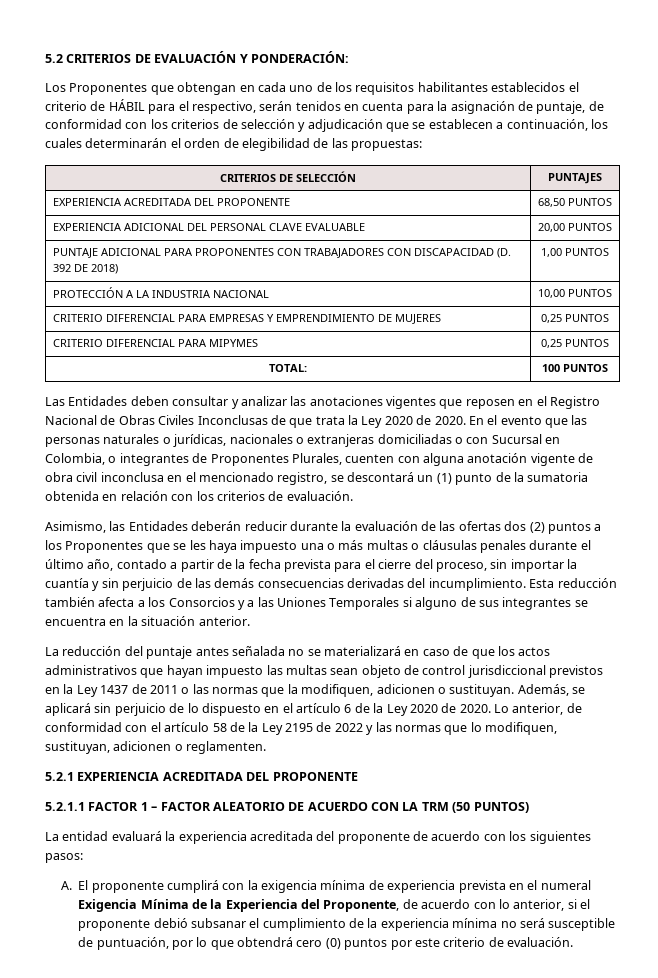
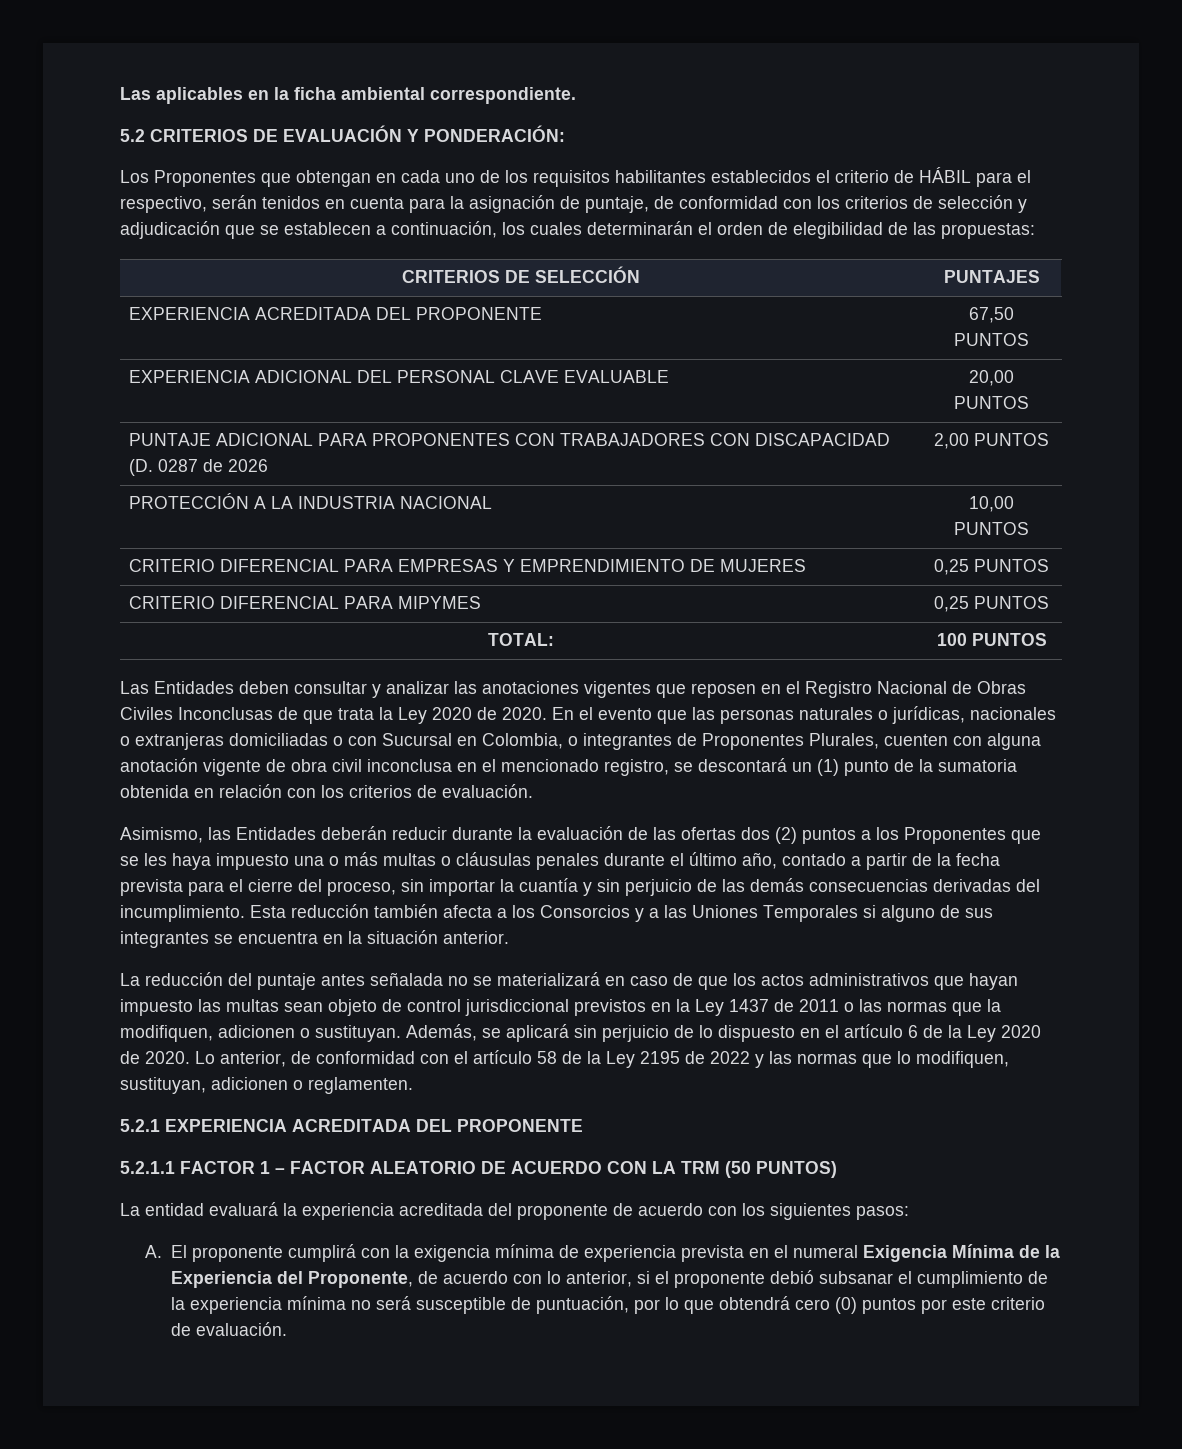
(45, 58) none -> [120,87,576,104] Las aplicables en la ficha ambiental correspondiente. //
[538,198,565,207] 68,50 -> [969,307,1014,323] 67,50
[52,264,118,274] [541,248,562,257] 392 DE 2018) | 1,00 -> [157,459,268,472] [934,433,969,449] 0287 de 2026 | 2,00

